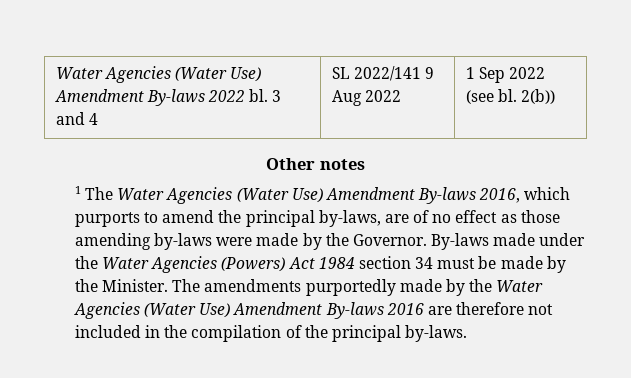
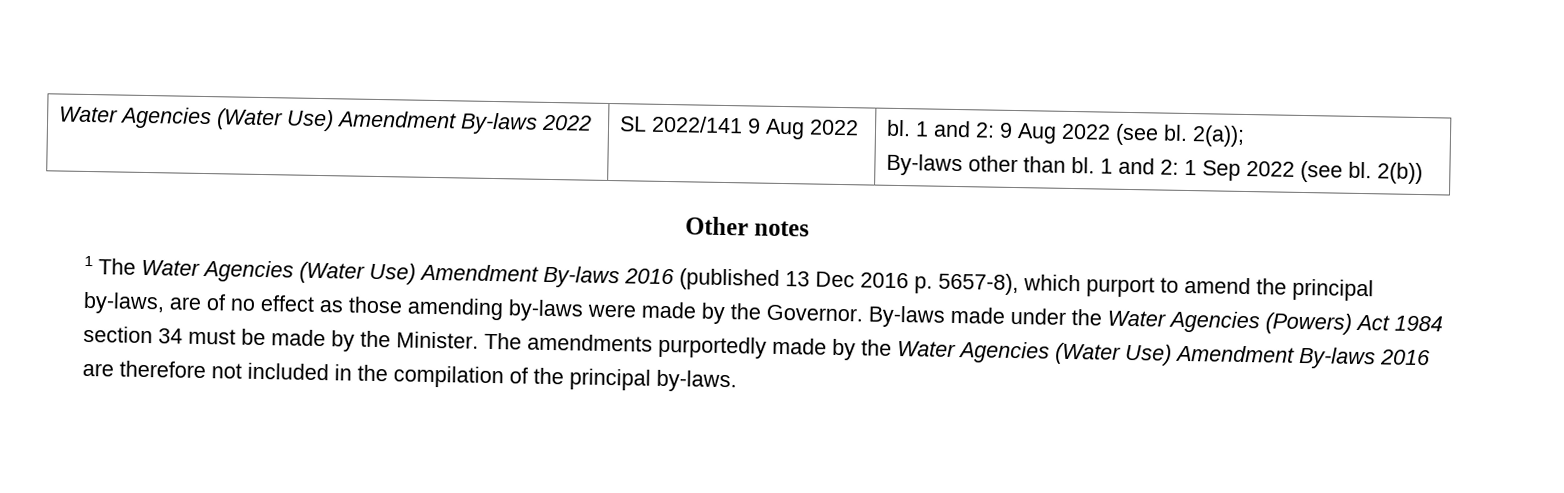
[249,89,282,102] [55,112,98,125] bl. 3 and 4 -> (592, 122) none
(401, 96) none -> [885,119,1245,147] [885,153,1179,177] bl. 1 and 2: 9 Aug 2022 (see bl. 2(a)); // By-laws other than bl. 1 and 2:
[479,187,571,203] [74,212,140,227] 2016, which purports -> [623,268,1155,298] 2016 (published 13 Dec 2016 p. 5657-8), which purport

